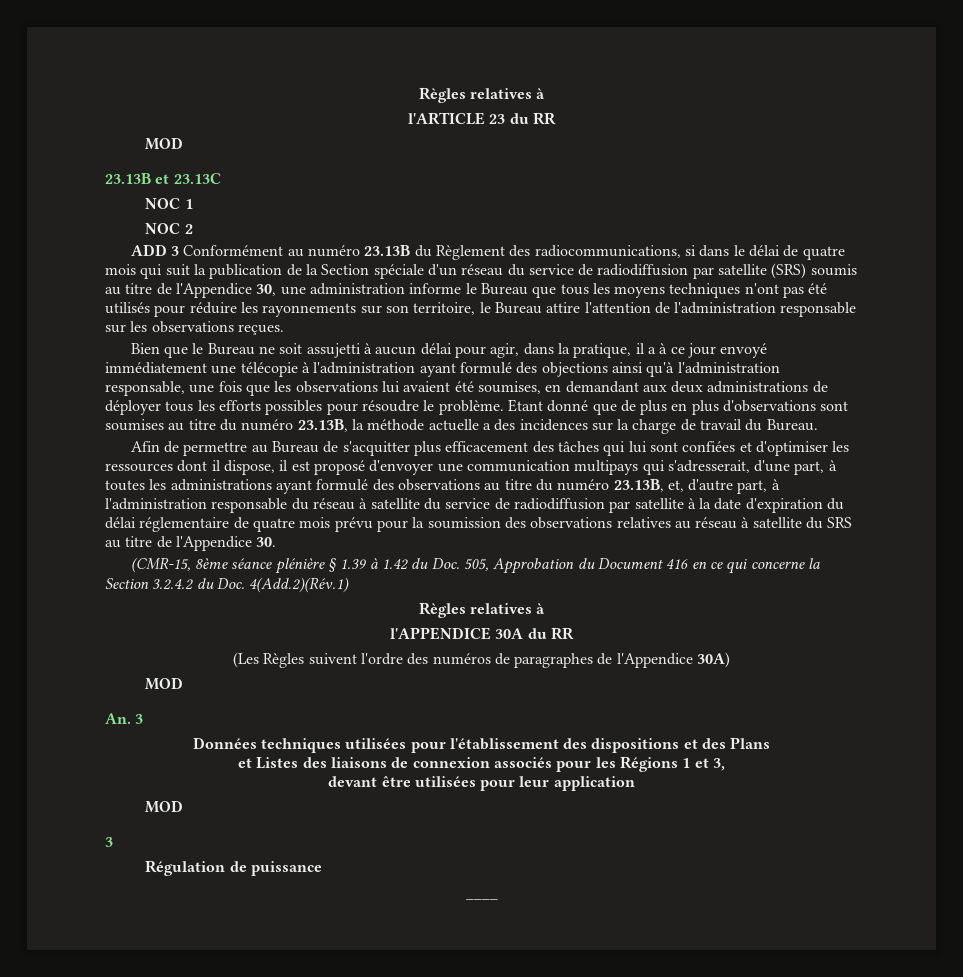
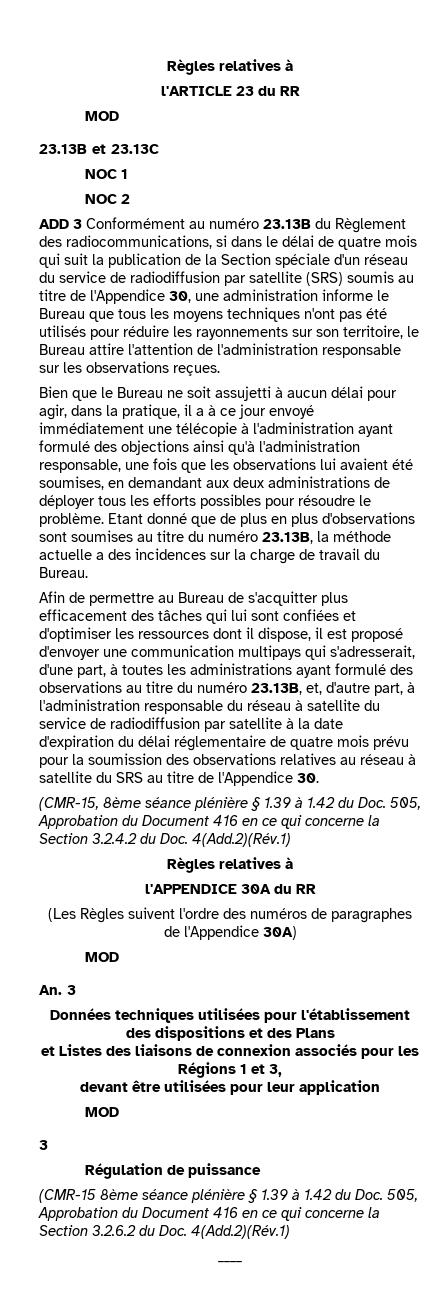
(322, 868) none -> [39,1189,418,1203] [38,1207,380,1221] [39,1225,290,1239] // (CMR-15 8ème séance plénière § 1.39 à 1.42 du Doc. 505, Approbation du Document 416 en ce qui concerne la Section 3.2.6.2 du Doc. 4(Add.2)(Rév.1)

